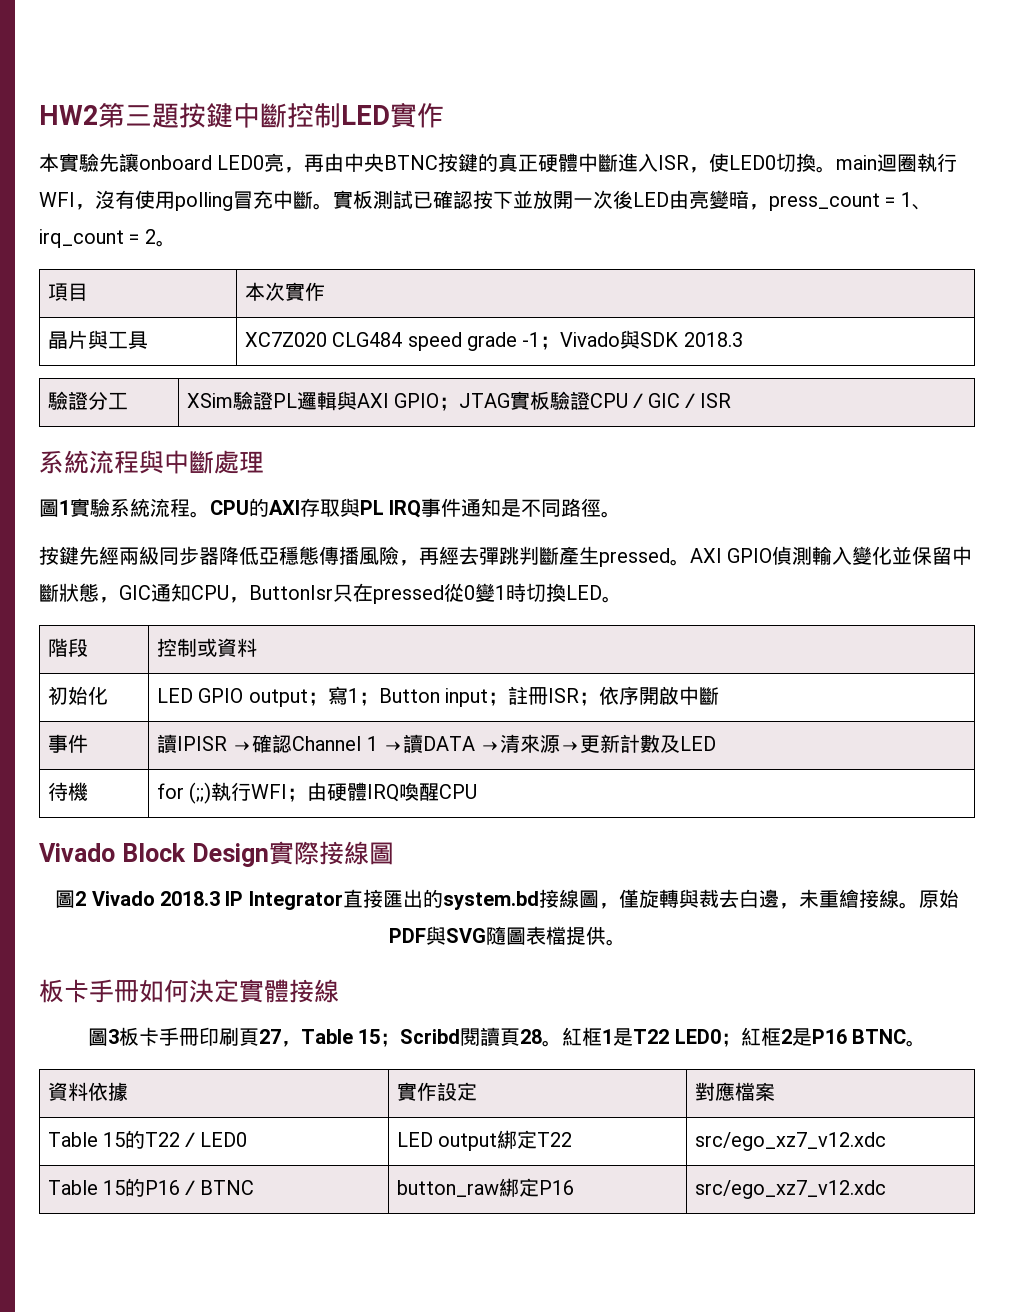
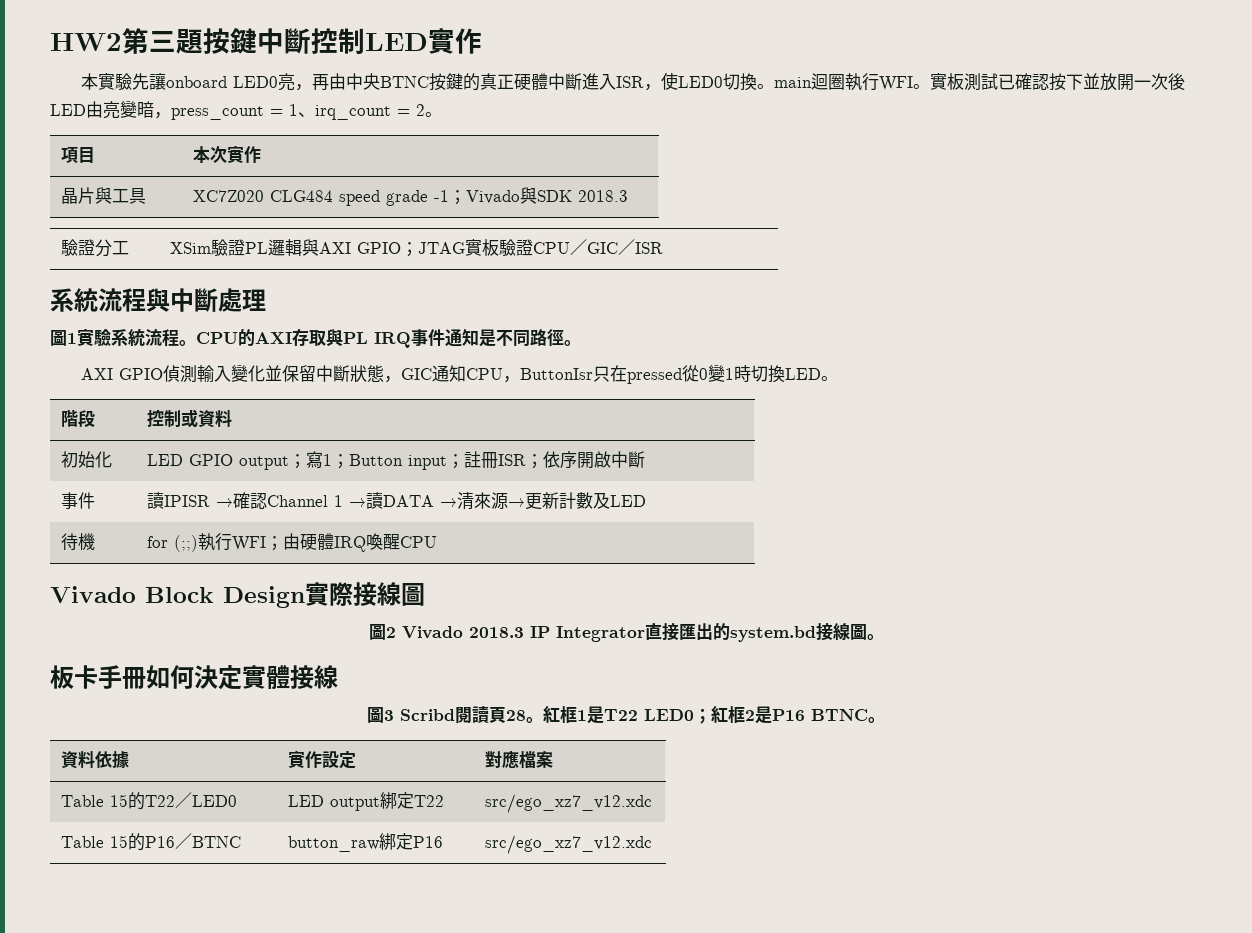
[75,190,313,211] ，沒有使用polling冒充中斷 -> (914, 83) none
[39,546,690,567] 按鍵先經兩級同步器降低亞穩態傳播風險，再經去彈跳判斷產生pressed。 -> (581, 343) none
[598,889,959,909] [388,926,606,945] ，僅旋轉與裁去白邊，未重繪接線。原始PDF與SVG隨圖表檔提供 -> (867, 632) none
[118,1027,401,1047] 板卡手冊印刷頁27，Table 15； -> (394, 715) none

